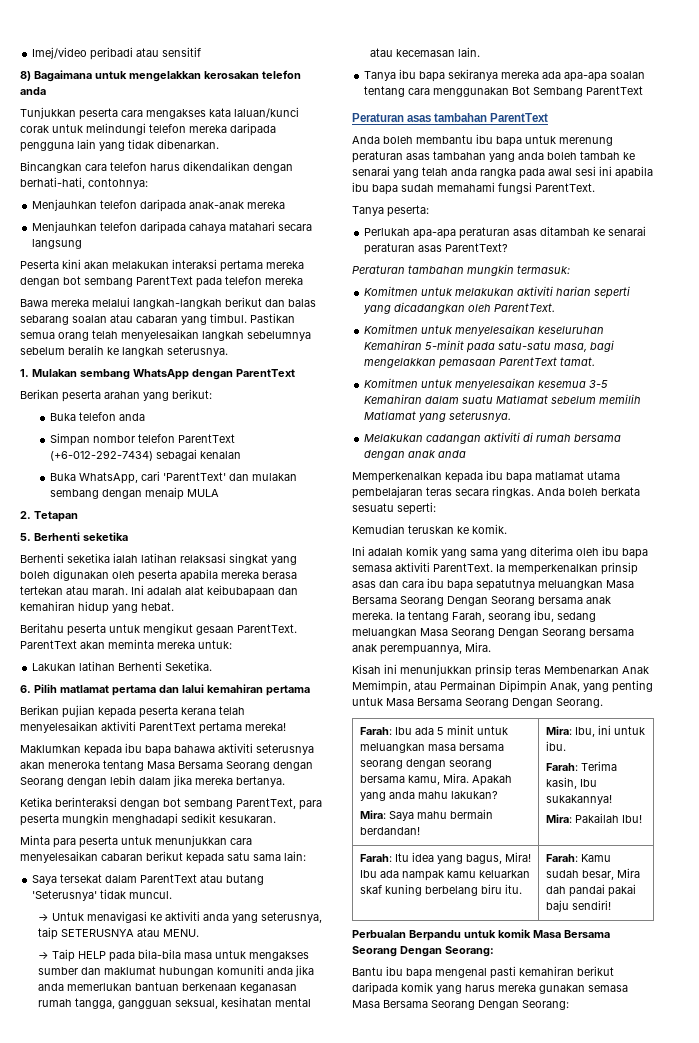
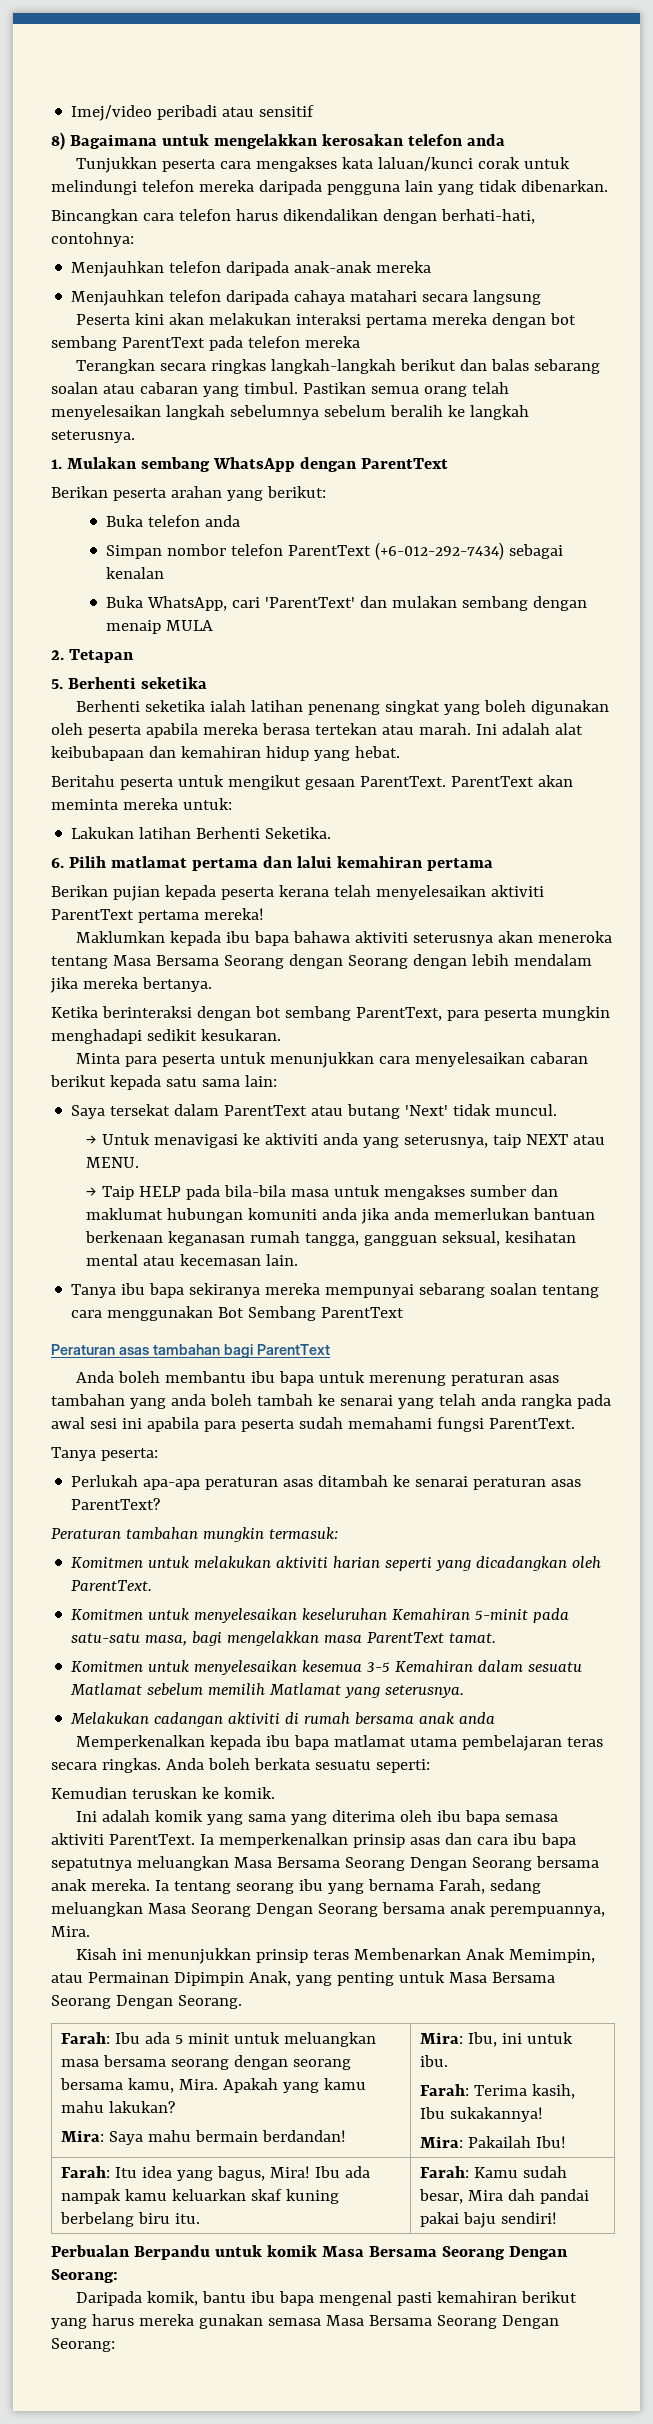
[20,297,130,307] Bawa mereka melalui -> [76,359,267,374] Terangkan secara ringkas
[180,553,226,563] relaksasi -> [308,704,381,715] penenang
[139,777,171,785] dalam -> [513,954,592,966] mendalam
[32,890,98,901] 'Seterusnya' -> [405,1105,449,1116] 'Next'
[60,929,134,937] SETERUSNYA -> [525,1134,568,1145] NEXT
[542,71,608,82] ada apa-apa -> [325,1283,486,1298] mempunyai sebarang
(488, 117) none -> [223,1344,253,1358] bagi
[352,182,398,195] ibu bapa -> [203,1419,294,1432] para peserta
[438,359,497,369] pemasaan -> [324,1634,363,1643] masa
[462,395,494,404] suatu -> [528,1662,583,1672] sesuatu
[364,450,406,460] dengan -> (415, 1718) none
[452,610,554,622] Farah, seorang ibu, -> [235,1879,485,1894] seorang ibu yang bernama Farah,
[388,791,415,799] anda -> [324,2078,367,2090] kamu
[352,967,383,976] Bantu -> [76,2291,247,2306] Daripada komik, bantu
[352,982,433,995] daripada komik -> (578, 2297) none

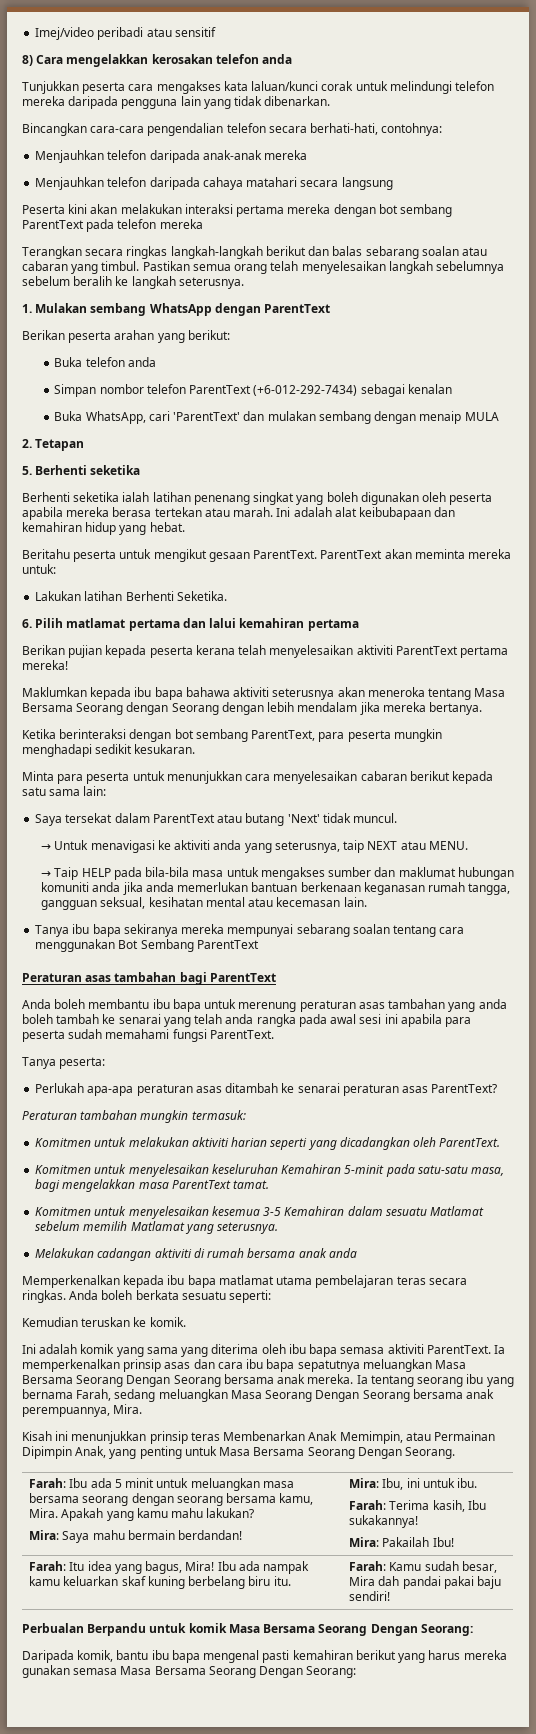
[69,134,209,149] Bagaimana untuk -> [36,55,64,64] Cara
[142,209,437,224] cara telefon harus dikendalikan dengan -> [90,123,307,136] cara-cara pengendalian telefon secara

